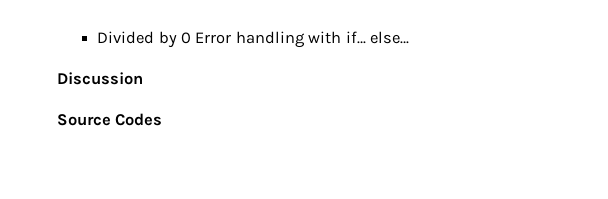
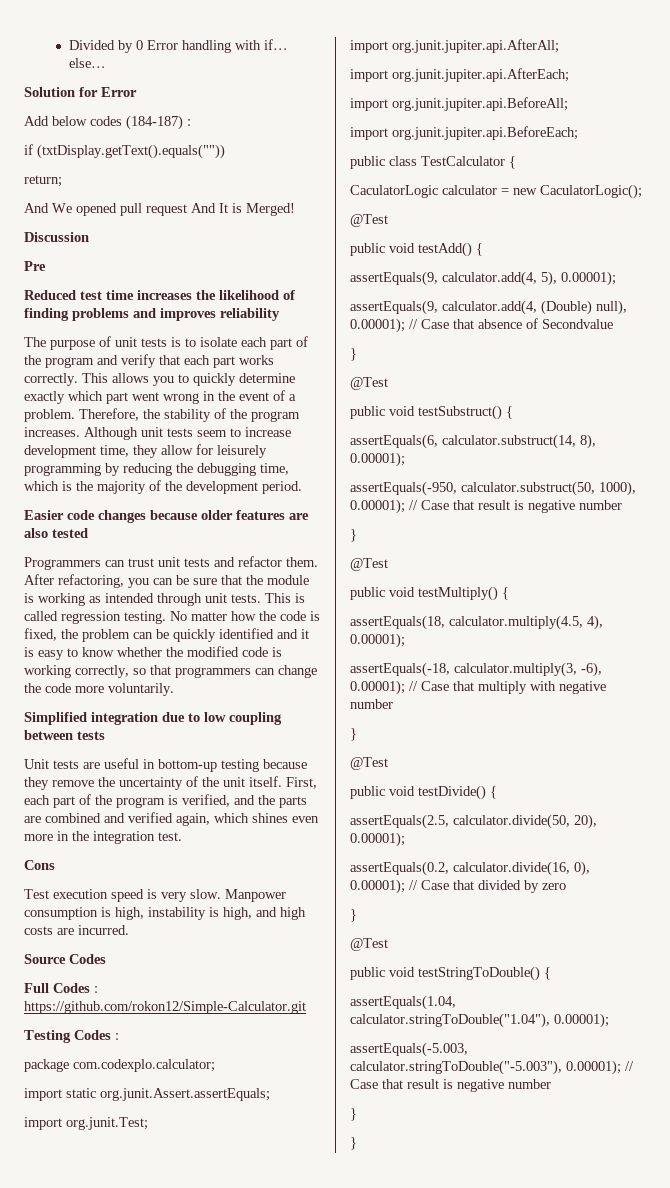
[57,72,143,85] [57,113,163,126] Discussion // Source Codes -> [24,87,137,97] [24,115,191,130] [24,144,225,159] [24,175,62,187] [24,203,295,216] [24,232,89,242] [24,261,46,271] [24,290,295,300] [24,308,280,321] [24,336,308,350] [24,354,274,368] [24,373,295,386] [24,390,296,404] [24,408,300,422] [24,427,291,440] [24,444,267,458] [24,463,289,476] [24,480,302,494] [24,510,309,523] [24,528,88,538] [24,556,318,570] [24,574,309,588] [24,593,305,606] [24,611,320,624] [24,628,309,642] [24,646,282,660] [24,665,317,678] [24,683,174,696] [24,712,282,725] [24,730,105,740] [24,758,307,772] [24,776,317,790] [24,794,307,808] [24,812,319,826] [24,831,182,844] [24,860,55,870] [24,889,286,902] [24,907,306,920] [24,925,129,935] [24,954,106,964] [24,983,98,993] [24,1001,306,1014] [24,1030,119,1043] [24,1059,215,1072] [24,1088,270,1101] [24,1117,148,1130] [350,39,559,53] [350,68,569,82] [350,97,568,111] [350,126,578,140] [350,156,516,169] [350,184,642,199] [350,214,388,227] [350,242,483,257] [350,271,616,286] [350,300,627,315] [350,318,613,333] [350,348,357,361] [350,377,388,390] [350,405,513,420] [350,434,596,449] [350,452,405,467] [350,481,636,496] [350,499,622,514] [350,529,357,542] [350,558,388,571] [350,586,509,601] [350,615,603,630] [350,633,405,648] [350,662,602,677] [350,680,606,695] [350,699,393,709] [350,728,357,741] [350,757,388,770] [350,785,497,800] [350,814,597,829] [350,832,405,847] [350,861,590,876] [350,879,566,894] [350,909,357,922] [350,938,388,951] [350,966,551,981] [350,995,456,1010] [350,1013,609,1028] [350,1042,468,1057] [350,1060,634,1075] [350,1079,551,1092] [350,1108,357,1121] [350,1137,357,1150] Solution for Error // Add below codes (184-187) : // if (txtDisplay.getText().equals("")) // return; // And We opened pull request And It is Merged! // Discussion // Pre // Reduced test time increases the likelihood of finding problems and improves reliability // The purpose of unit tests is to isolate each part of the program and verify that each part works correctly. This allows you to quickly determine exactly which part went wrong in the event of a problem. Therefore, the stability of the program increases. Although unit tests seem to increase development time, they allow for leisurely programming by reducing the debugging time, which is the majority of the development period. // Easier code changes because older features are also tested // Programmers can trust unit tests and refactor them. After refactoring, you can be sure that the module is working as intended through unit tests. This is called regression testing. No matter how the code is fixed, the problem can be quickly identified and it is easy to know whether the modified code is working correctly, so that programmers can change the code more voluntarily. // Simplified integration due to low coupling between tests // Unit tests are useful in bottom-up testing because they remove the uncertainty of the unit itself. First, each part of the program is verified, and the parts are combined and verified again, which shines even more in the integration test. // Cons // Test execution speed is very slow. Manpower consumption is high, instability is high, and high costs are incurred. // Source Codes // Full Codes : https://github.com/rokon12/Simple-Calculator.git // Testing Codes : // package com.codexplo.calculator; // import static org.junit.Assert.assertEquals; // import org.junit.Test; // import org.junit.jupiter.api.AfterAll; // import org.junit.jupiter.api.AfterEach; // import org.junit.jupiter.api.BeforeAll; // import org.junit.jupiter.api.BeforeEach; // public class TestCalculator { // CaculatorLogic calculator = new CaculatorLogic(); // @Test // public void testAdd() { // assertEquals(9, calculator.add(4, 5), 0.00001); // assertEquals(9, calculator.add(4, (Double) null), 0.00001); // Case that absence of Secondvalue // } // @Test // public void testSubstruct() { // assertEquals(6, calculator.substruct(14, 8), 0.00001); // assertEquals(-950, calculator.substruct(50, 1000), 0.00001); // Case that result is negative number // } // @Test // public void testMultiply() { // assertEquals(18, calculator.multiply(4.5, 4), 0.00001); // assertEquals(-18, calculator.multiply(3, -6), 0.00001); // Case that multiply with negative number // } // @Test // public void testDivide() { // assertEquals(2.5, calculator.divide(50, 20), 0.00001); // assertEquals(0.2, calculator.divide(16, 0), 0.00001); // Case that divided by zero // } // @Test // public void testStringToDouble() { // assertEquals(1.04, calculator.stringToDouble("1.04"), 0.00001); // assertEquals(-5.003, calculator.stringToDouble("-5.003"), 0.00001); // Case that result is negative number // } // }

